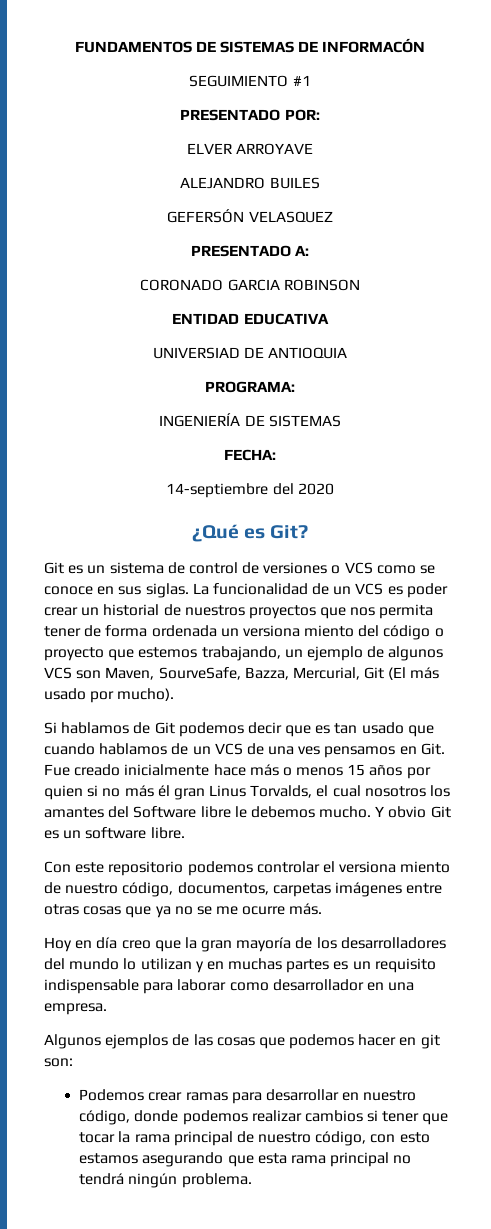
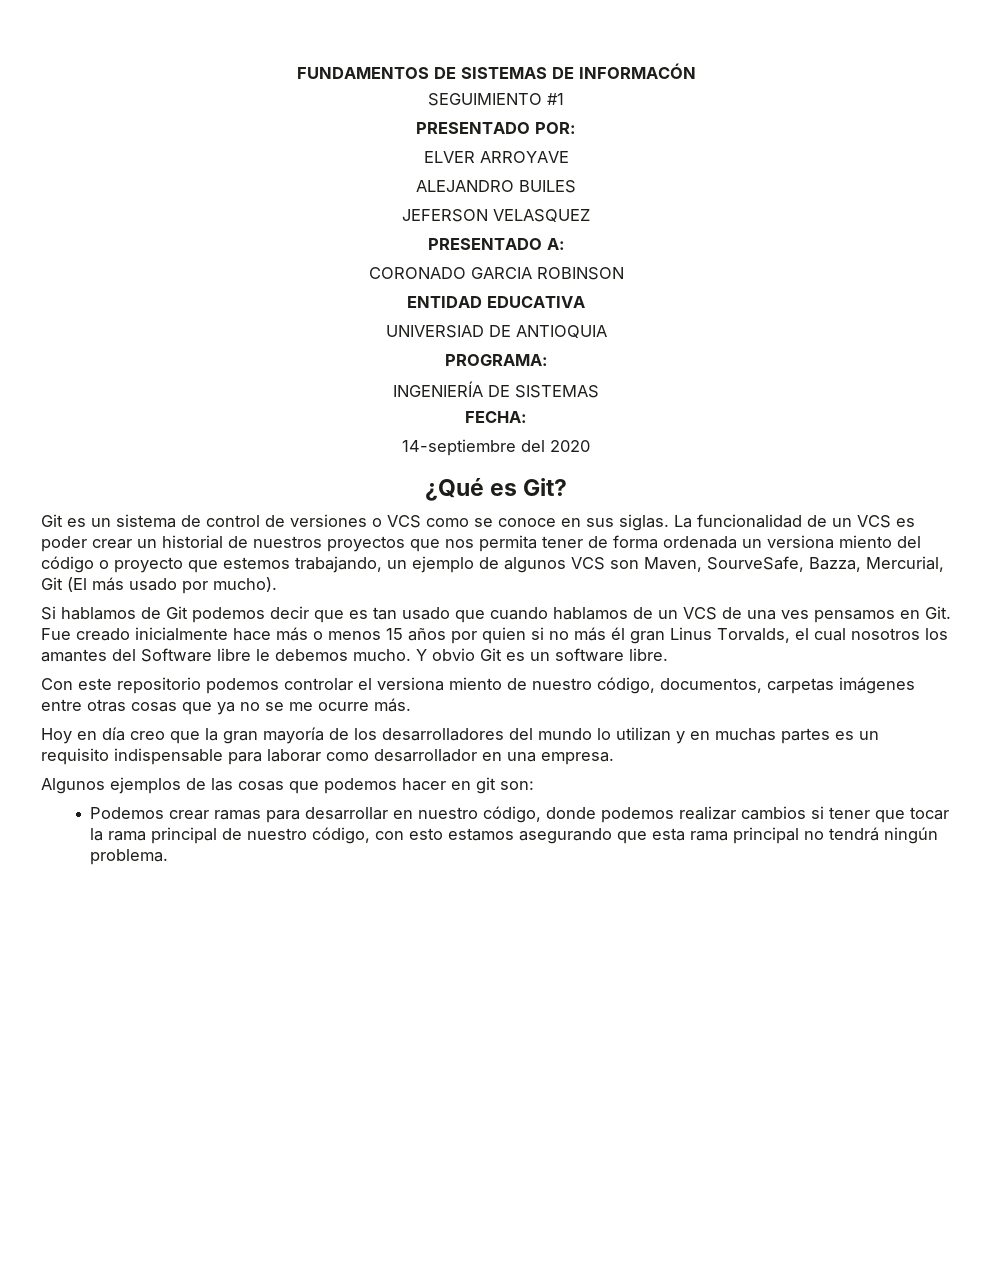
[167,209,245,223] GEFERSÓN -> [402,209,488,222] JEFERSON

